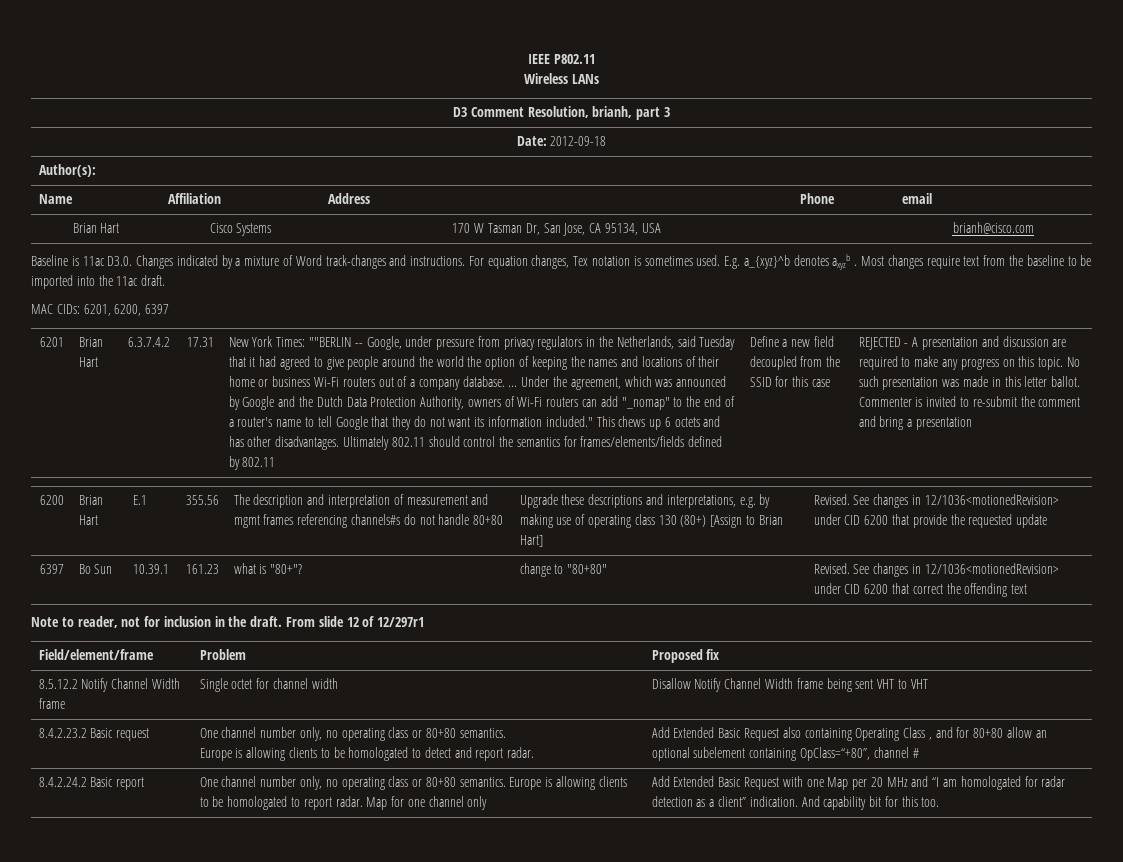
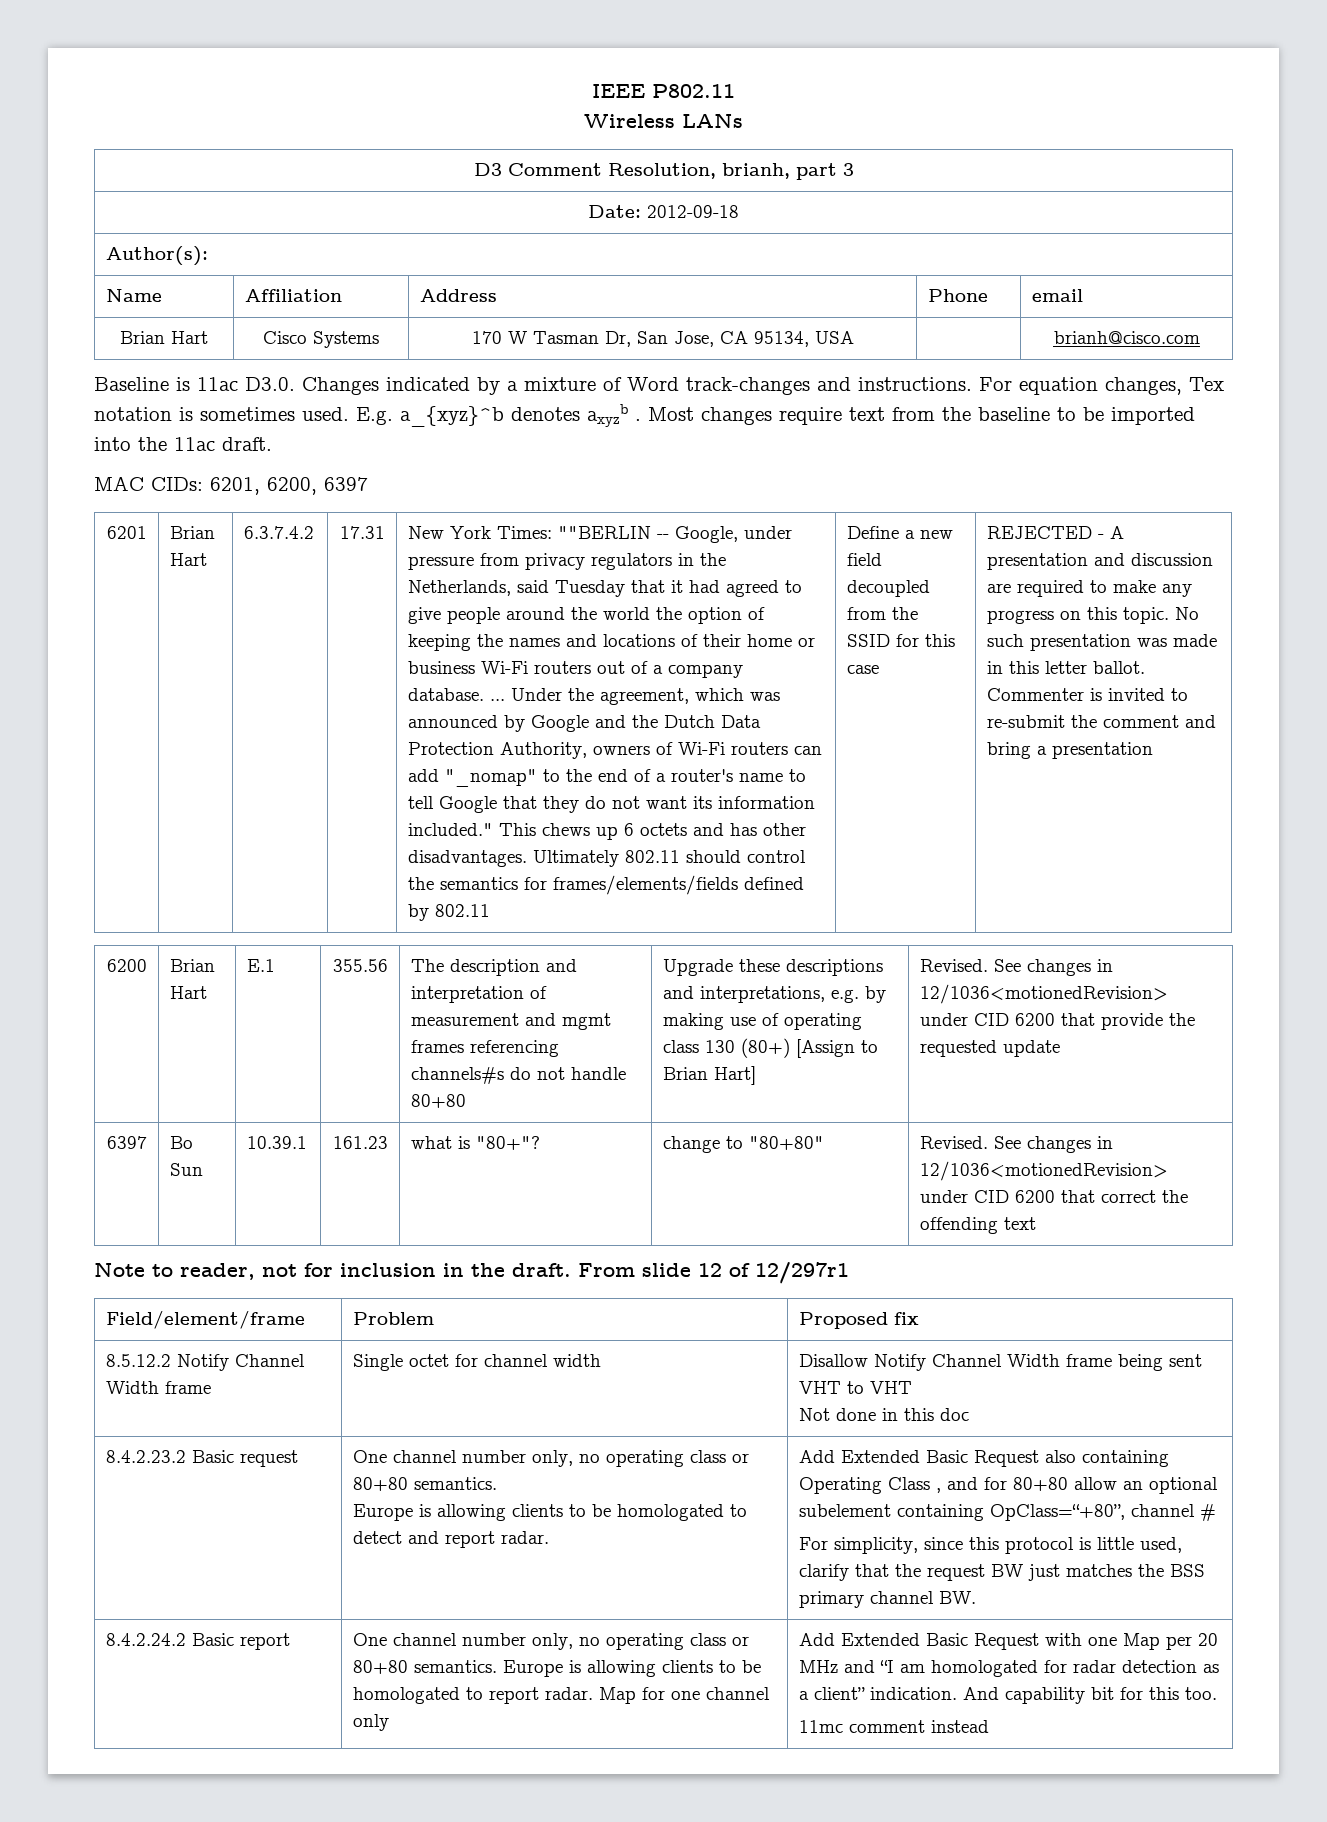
(928, 684) none -> [798,1408,969,1421] // Not done in this doc
(919, 753) none -> [798,1537,1182,1554] [798,1564,1205,1581] [798,1591,976,1608] // For simplicity, since this protocol is little used, clarify that the request BW just matches the BSS primary channel BW.
(940, 802) none -> [798,1720,989,1733] // 11mc comment instead

